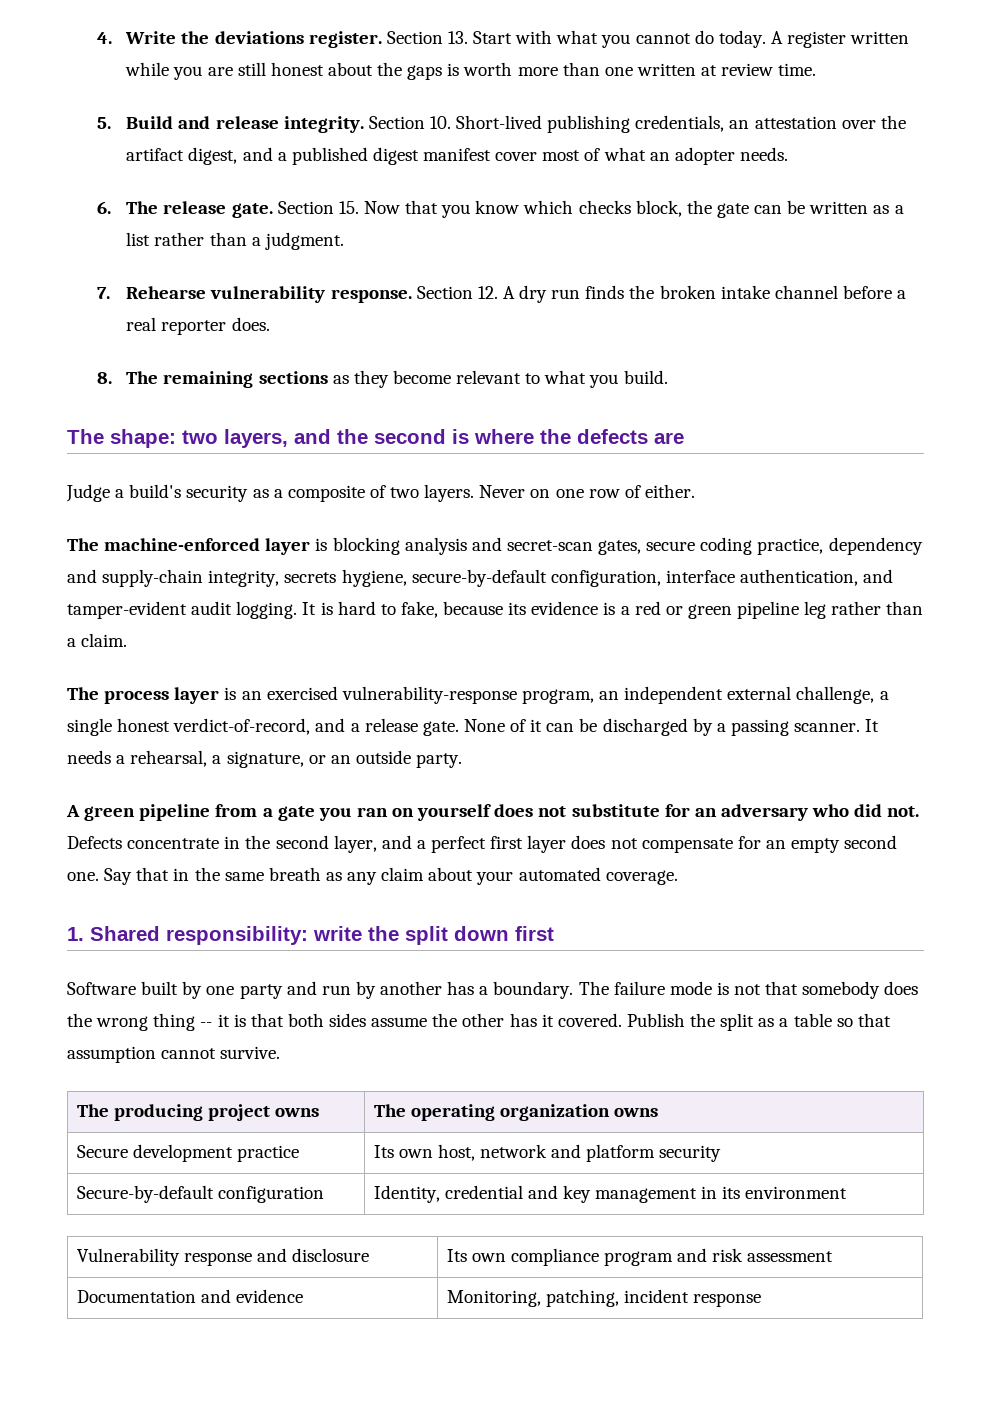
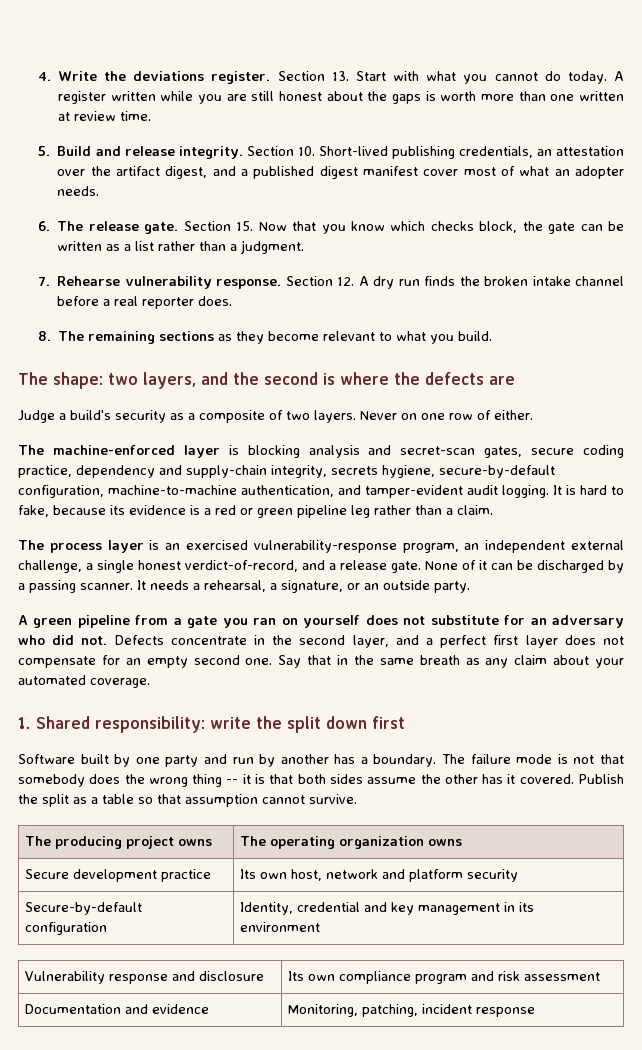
[665,570,735,583] interface -> [108,485,237,495] machine-to-machine

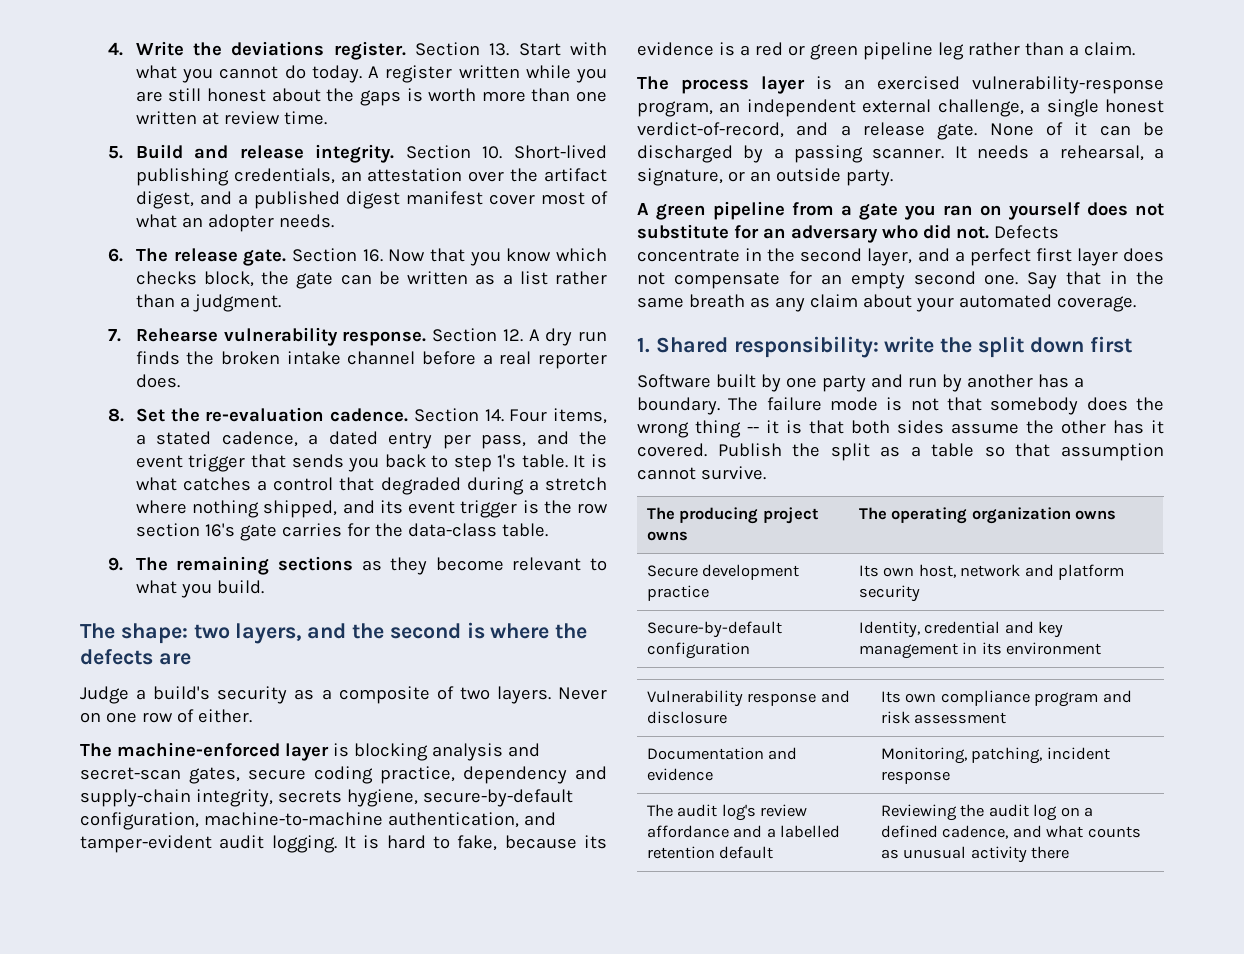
[236,221,254,231] 15. -> [362,249,383,262] 16.
(51, 336) none -> [135,407,607,424] [135,431,607,449] [135,454,608,472] [135,477,607,495] [135,500,608,518] [135,523,548,541] [107,557,123,571] Set the re-evaluation cadence. Section 14. Four items, a stated cadence, a dated entry per pass, and the event trigger that sends you back to step 1's table. It is what catches a control that degraded during a stretch where nothing shipped, and its event trigger is the row section 16's gate carries for the data-class table. // 9.
(535, 1012) none -> [646,804,808,821] [646,825,841,838] [646,846,774,859] [880,804,1094,821] [880,825,1141,839] [880,846,1070,863] // The audit log's review affordance and a labelled retention default | Reviewing the audit log on a defined cadence, and what counts as unusual activity there

